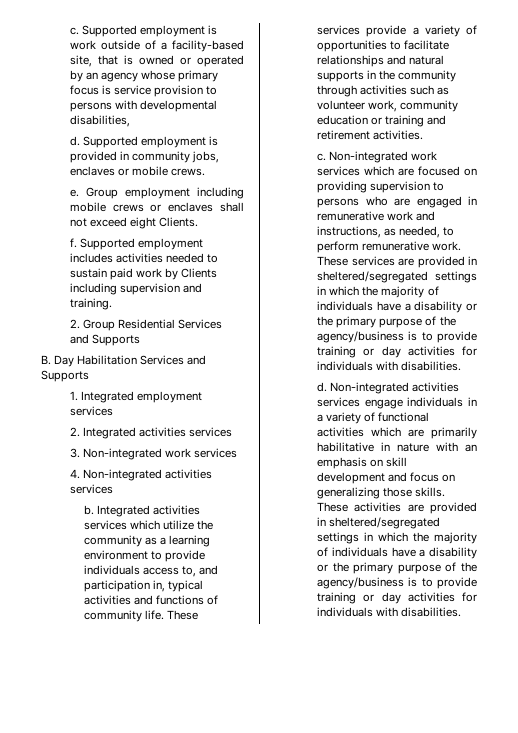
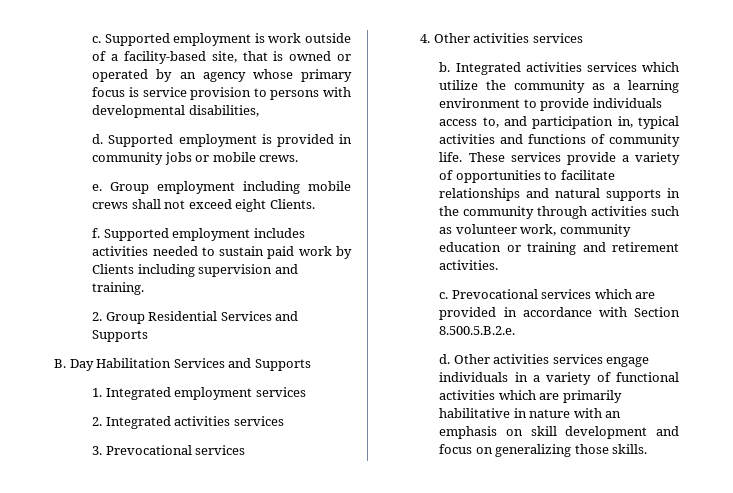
[192,151,220,163] [69,166,115,176] jobs, enclaves -> [164,152,192,165] jobs
[150,202,214,212] or enclaves -> (129, 205) none
[82,448,191,460] Non-integrated work -> [105,445,192,455] Prevocational
[82,469,162,481] Non-integrated -> [433,33,470,43] Other
[329,151,438,163] Non-integrated work -> [451,289,538,299] Prevocational
[418,166,477,176] [317,181,445,193] [317,196,477,208] [317,211,436,221] [317,226,455,238] [317,241,462,253] [317,256,477,268] [317,271,477,283] [317,286,439,298] [317,301,477,313] [317,316,456,328] [317,331,477,343] [317,346,477,358] [317,361,462,371] [317,382,410,394] focused on providing supervision to persons who are engaged in remunerative work and instructions, as needed, to perform remunerative work. These services are provided in sheltered/segregated settings in which the majority of individuals have a disability or the primary purpose of the agency/business is to provide training or day activities for individuals with disabilities. // d. Non-integrated -> [439,307,680,320] [439,326,516,335] [439,354,490,364] provided in accordance with Section 8.500.5.B.2.e. // d. Other
[317,502,477,514] [317,517,441,529] [317,532,477,544] [317,547,477,559] [317,562,477,574] [317,577,477,589] [317,592,477,604] [317,607,462,617] These activities are provided in sheltered/segregated settings in which the majority of individuals have a disability or the primary purpose of the agency/business is to provide training or day activities for individuals with disabilities. -> (648, 449) none

